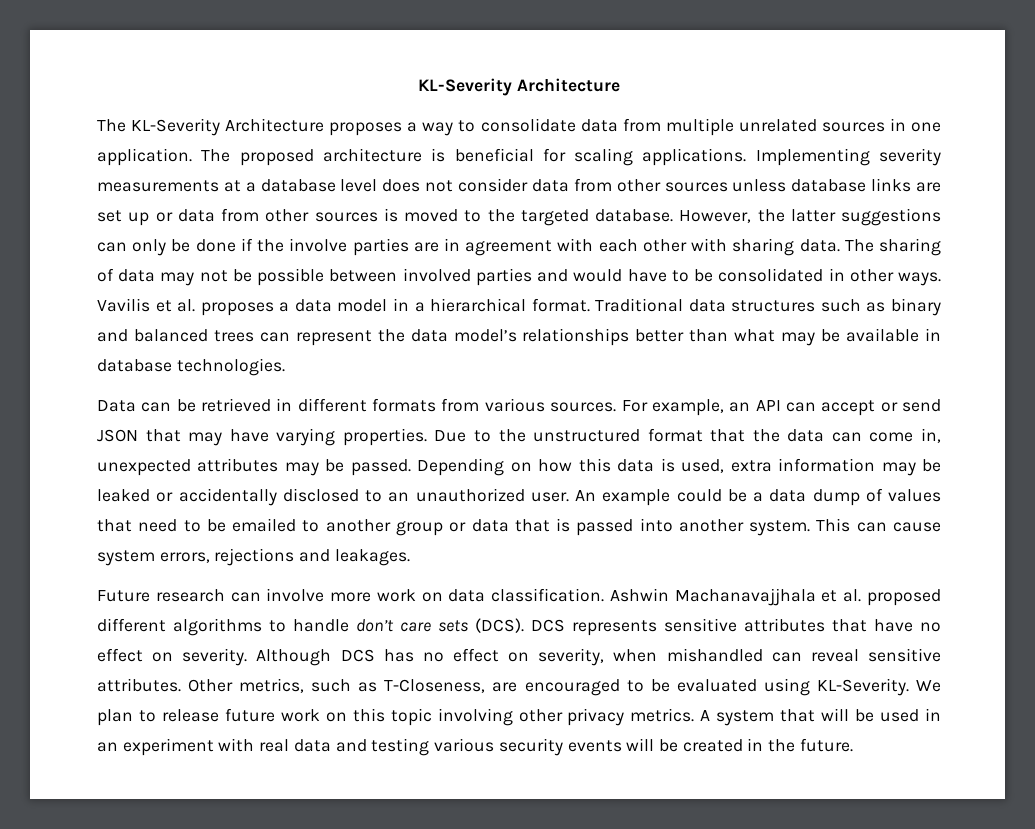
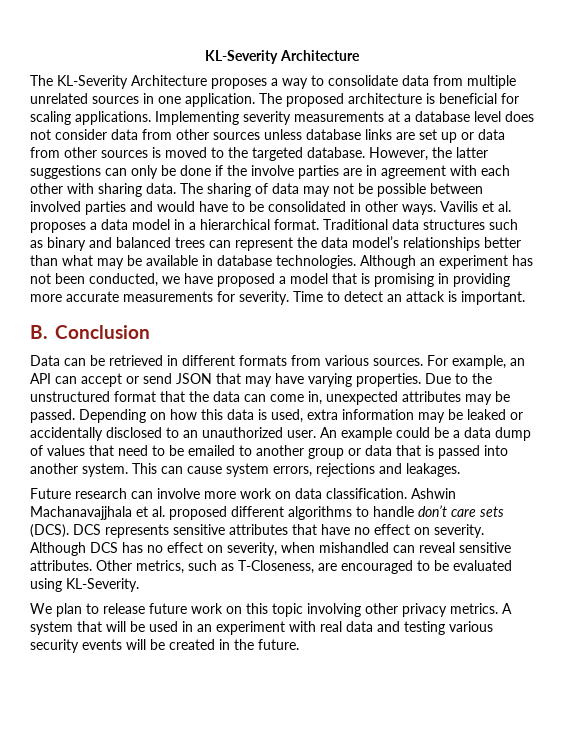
(285, 367) none -> [360,255,533,269] [30,273,510,287] [30,291,525,305] [30,325,150,339] Although an experiment has not been conducted, we have proposed a model that is promising in providing more accurate measurements for severity. Time to detect an attack is important. // B. Conclusion
(909, 687) none -> (139, 585) //

